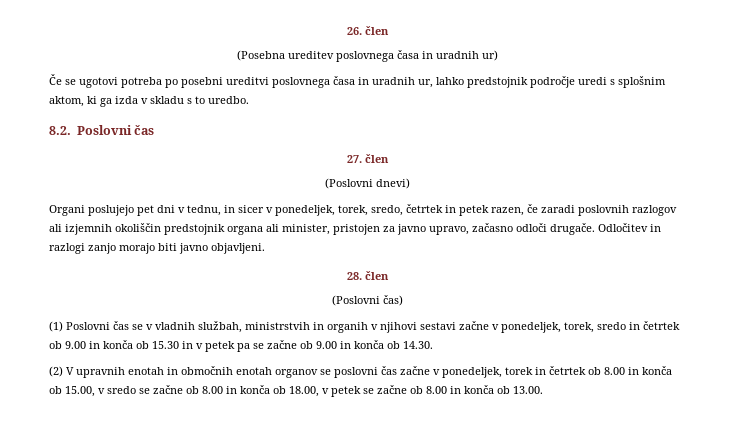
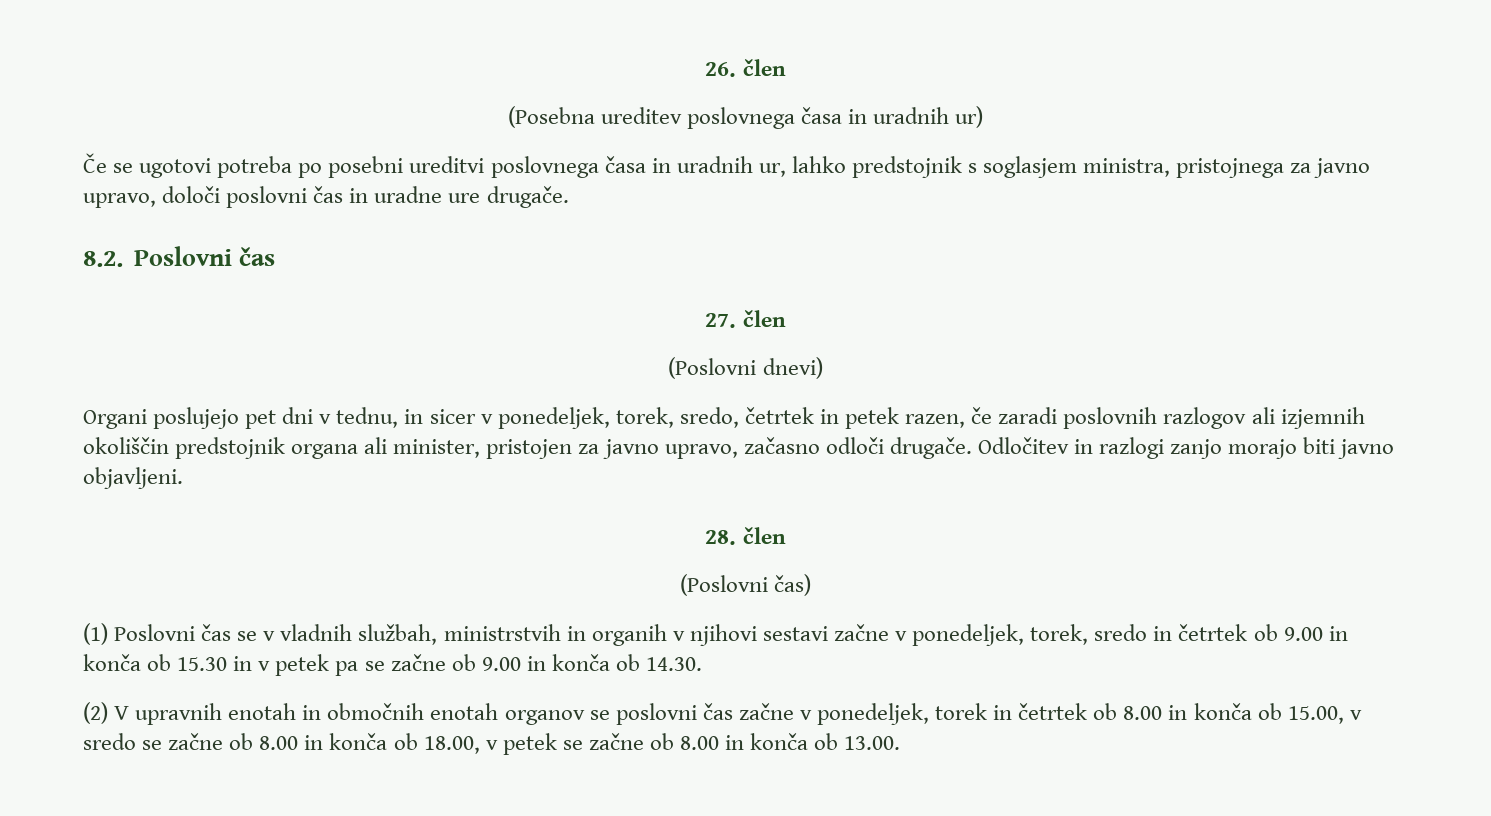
[530,76,666,88] [49,96,249,107] področje uredi s splošnim aktom, ki ga izda v skladu s to uredbo. -> [968,156,1371,178] [83,186,569,208] s soglasjem ministra, pristojnega za javno upravo, določi poslovni čas in uradne ure drugače.

